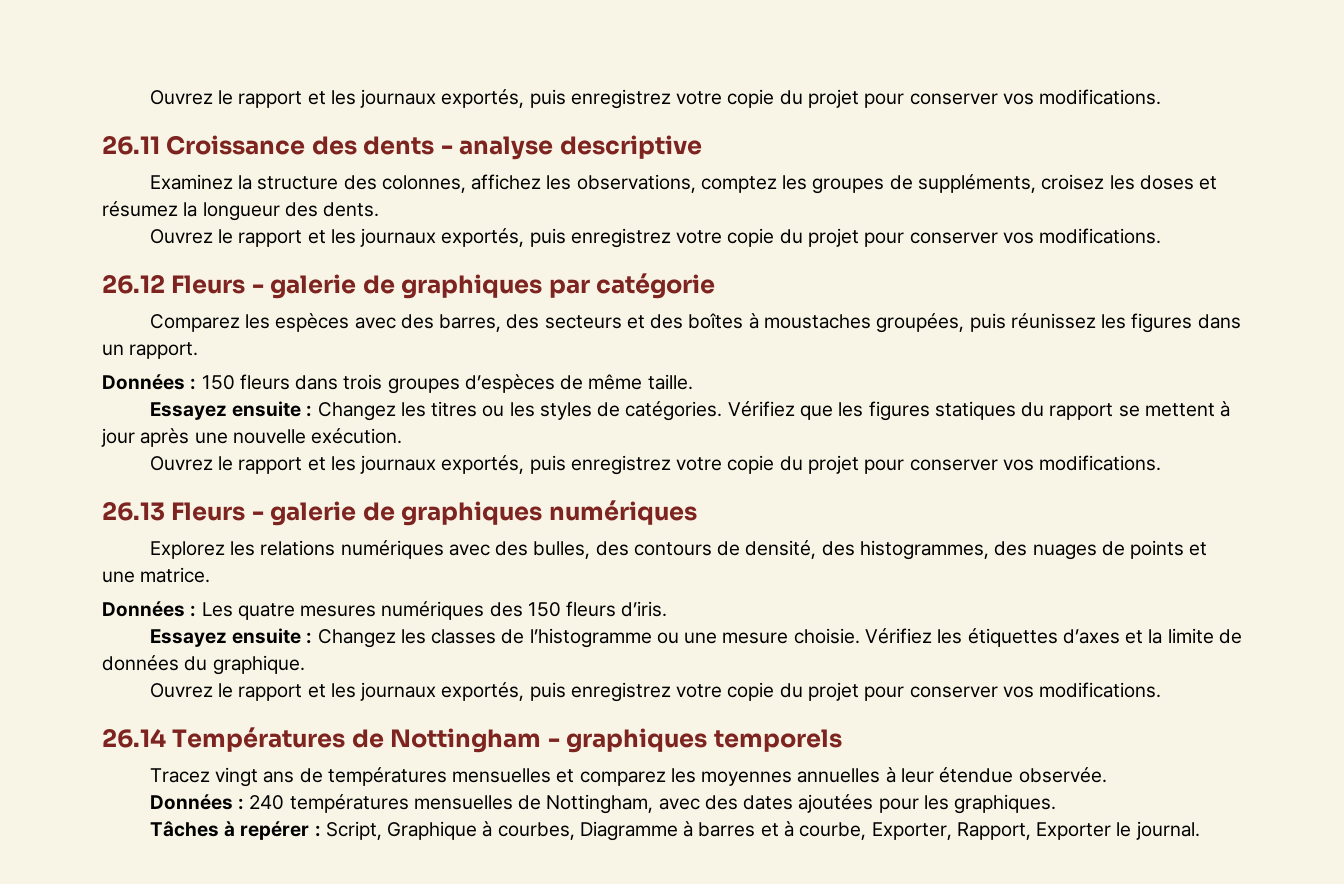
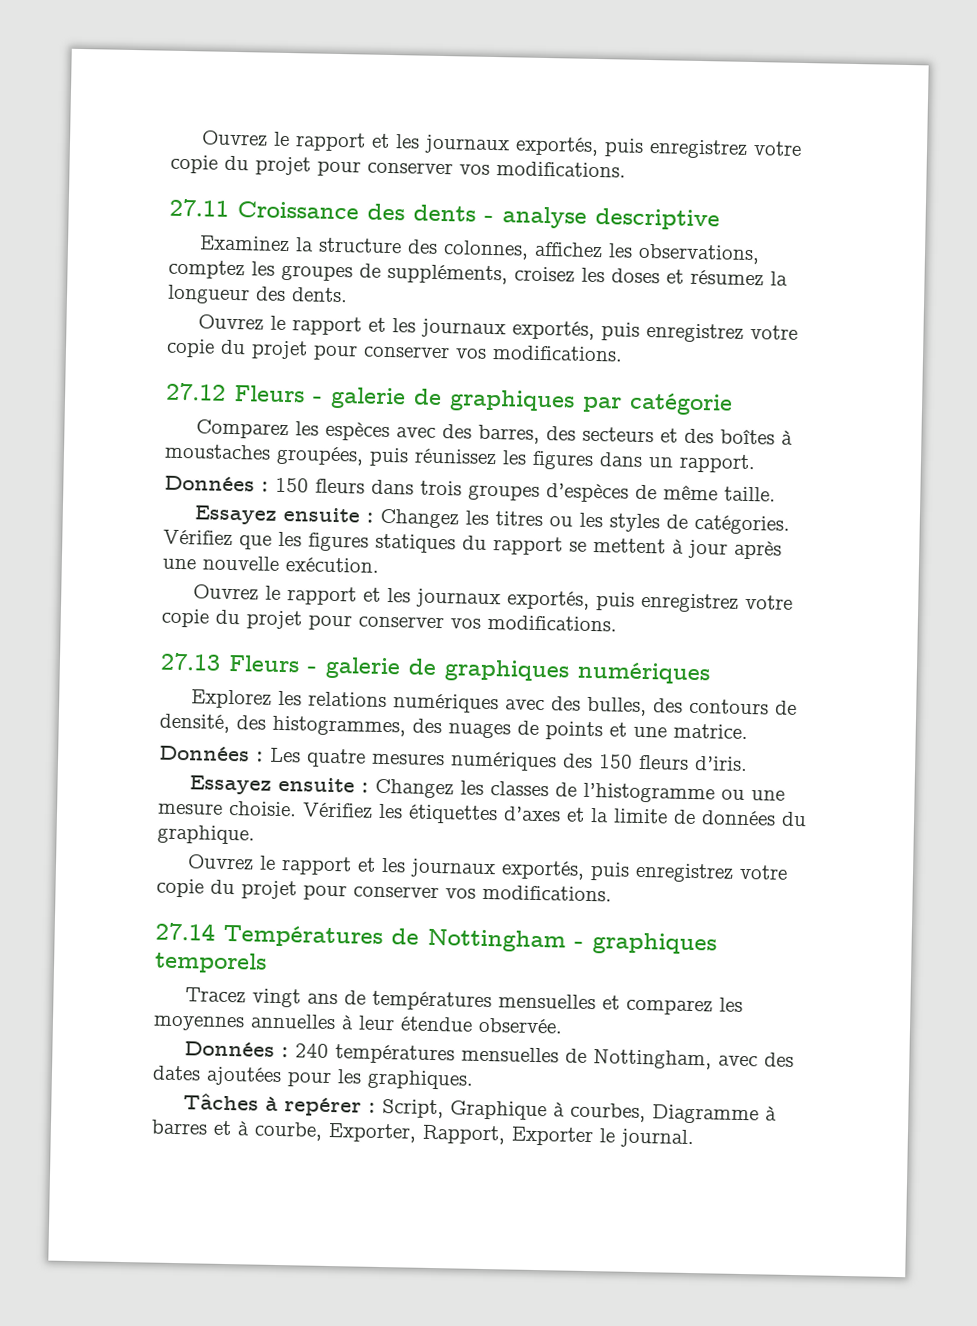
[102,135,160,155] 26.11 -> [169,198,229,217] 27.11
[102,274,165,294] 26.12 -> [166,382,226,401] 27.12
[102,501,165,521] 26.13 -> [160,652,221,671] 27.13
[102,728,166,748] 26.14 -> [155,922,215,941] 27.14

